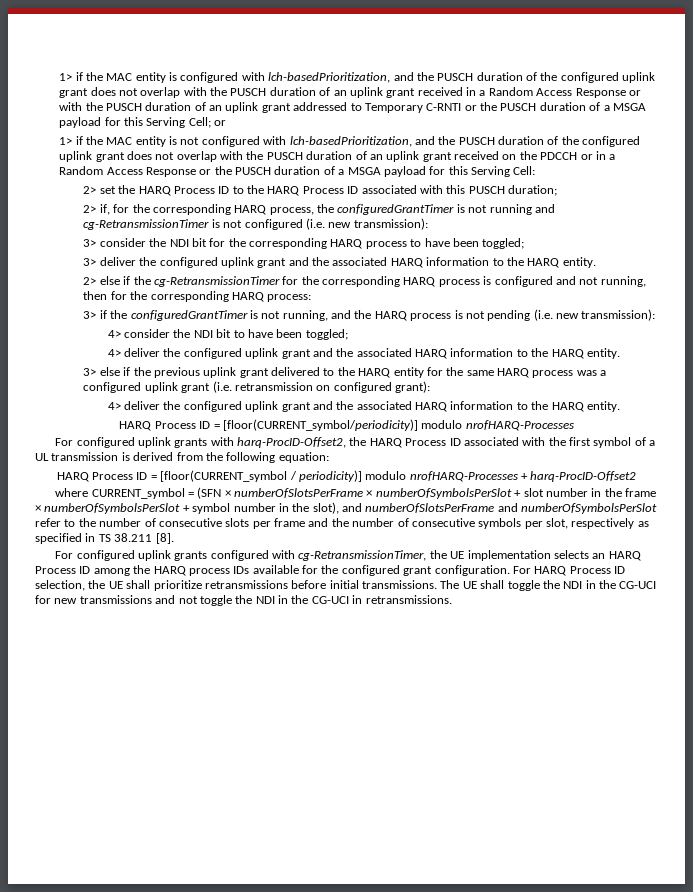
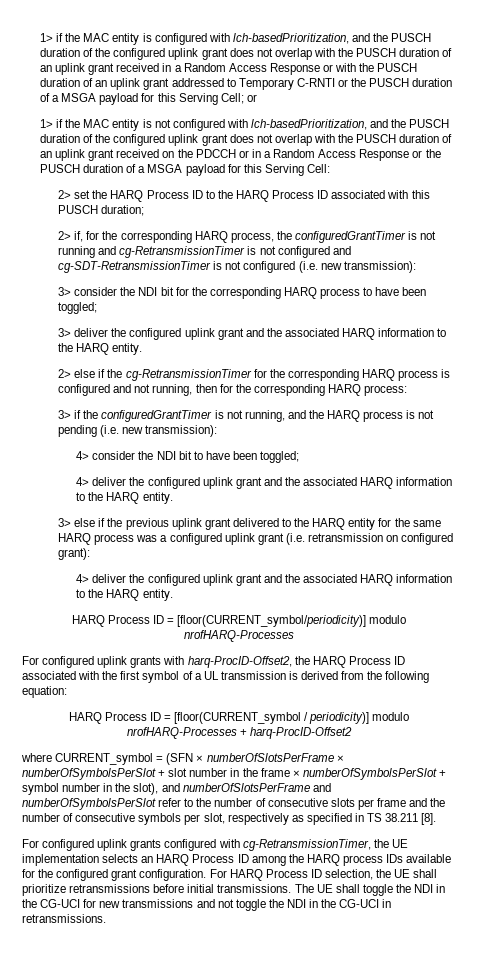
(303, 224) none -> [332,246,351,255] [58,261,296,273] and cg-SDT-RetransmissionTimer is not configured

